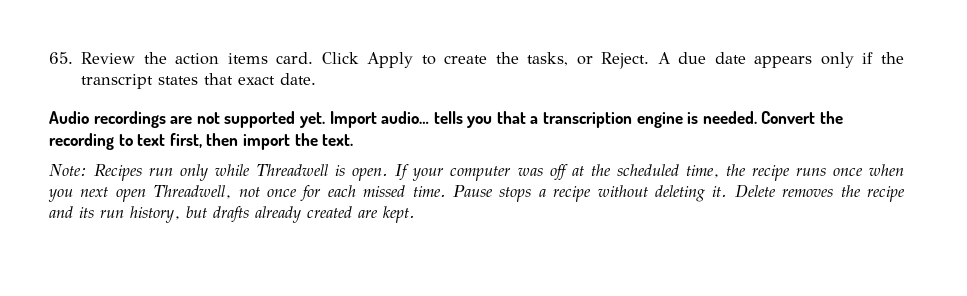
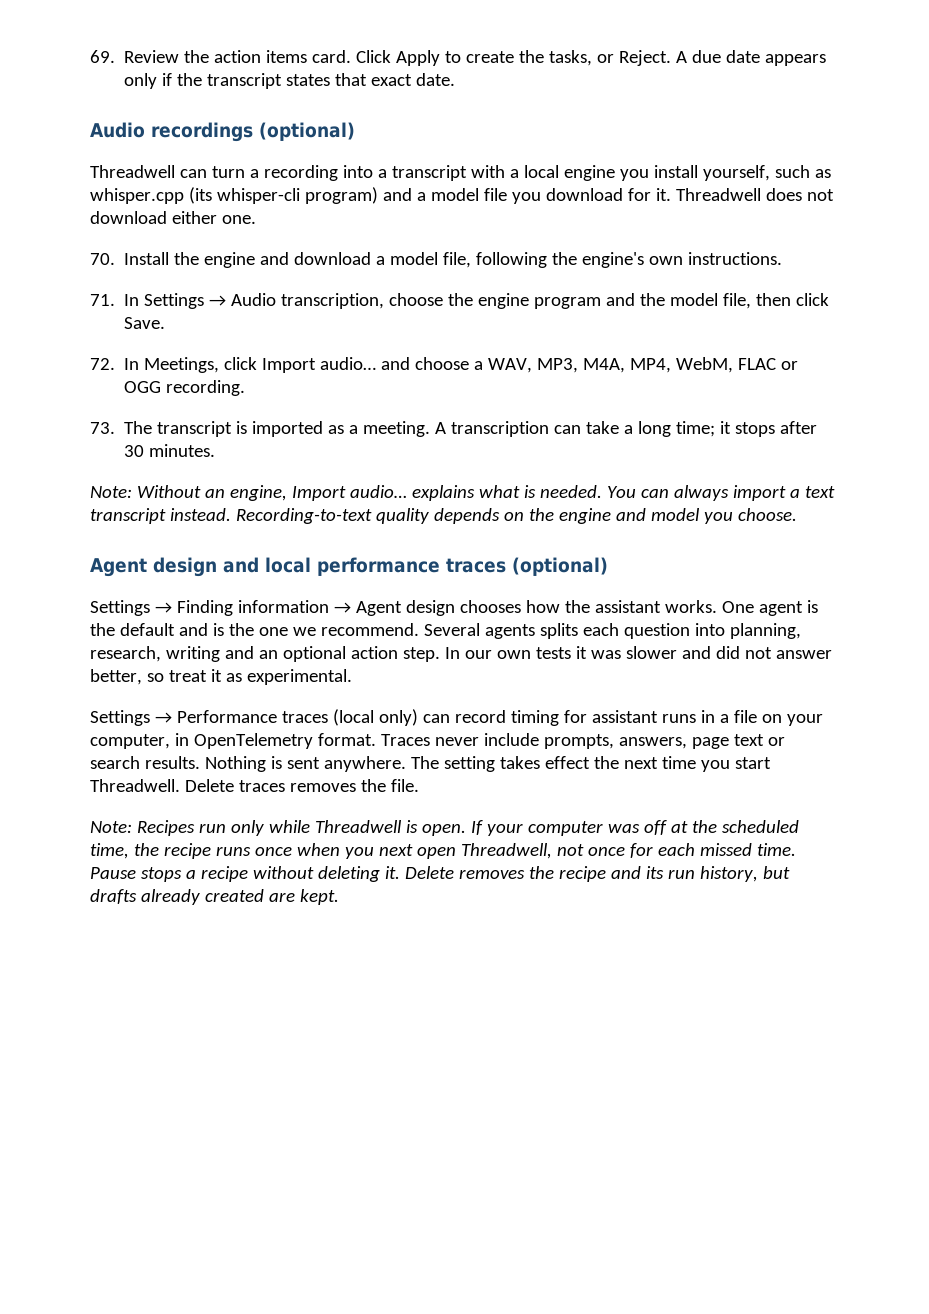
[49,52,73,64] 65. -> [90,50,115,63] 69.
[170,111,844,128] [49,133,354,150] are not supported yet. Import audio… tells you that a transcription engine is needed. Convert the recording to text first, then import the text. -> [259,122,355,141] [90,165,831,181] [90,187,834,204] [90,211,256,224] [90,252,783,268] [90,293,830,309] [124,317,166,329] [90,357,799,373] [124,380,246,396] [90,421,818,437] [124,444,216,457] [90,485,835,501] [90,508,797,524] [90,557,608,577] [90,600,818,616] [90,623,801,639] [90,646,832,662] [90,669,352,685] [90,709,823,726] [90,733,785,749] [90,756,771,772] [90,779,419,792] (optional) // Threadwell can turn a recording into a transcript with a local engine you install yourself, such as whisper.cpp (its whisper-cli program) and a model file you download for it. Threadwell does not download either one. // 70. Install the engine and download a model file, following the engine's own instructions. // 71. In Settings → Audio transcription, choose the engine program and the model file, then click Save. // 72. In Meetings, click Import audio… and choose a WAV, MP3, M4A, MP4, WebM, FLAC or OGG recording. // 73. The transcript is imported as a meeting. A transcription can take a long time; it stops after 30 minutes. // Note: Without an engine, Import audio… explains what is needed. You can always import a text transcript instead. Recording-to-text quality depends on the engine and model you choose. // Agent design and local performance traces (optional) // Settings → Finding information → Agent design chooses how the assistant works. One agent is the default and is the one we recommend. Several agents splits each question into planning, research, writing and an optional action step. In our own tests it was slower and did not answer better, so treat it as experimental. // Settings → Performance traces (local only) can record timing for assistant runs in a file on your computer, in OpenTelemetry format. Traces never include prompts, answers, page text or search results. Nothing is sent anywhere. The setting takes effect the next time you start Threadwell. Delete traces removes the file.

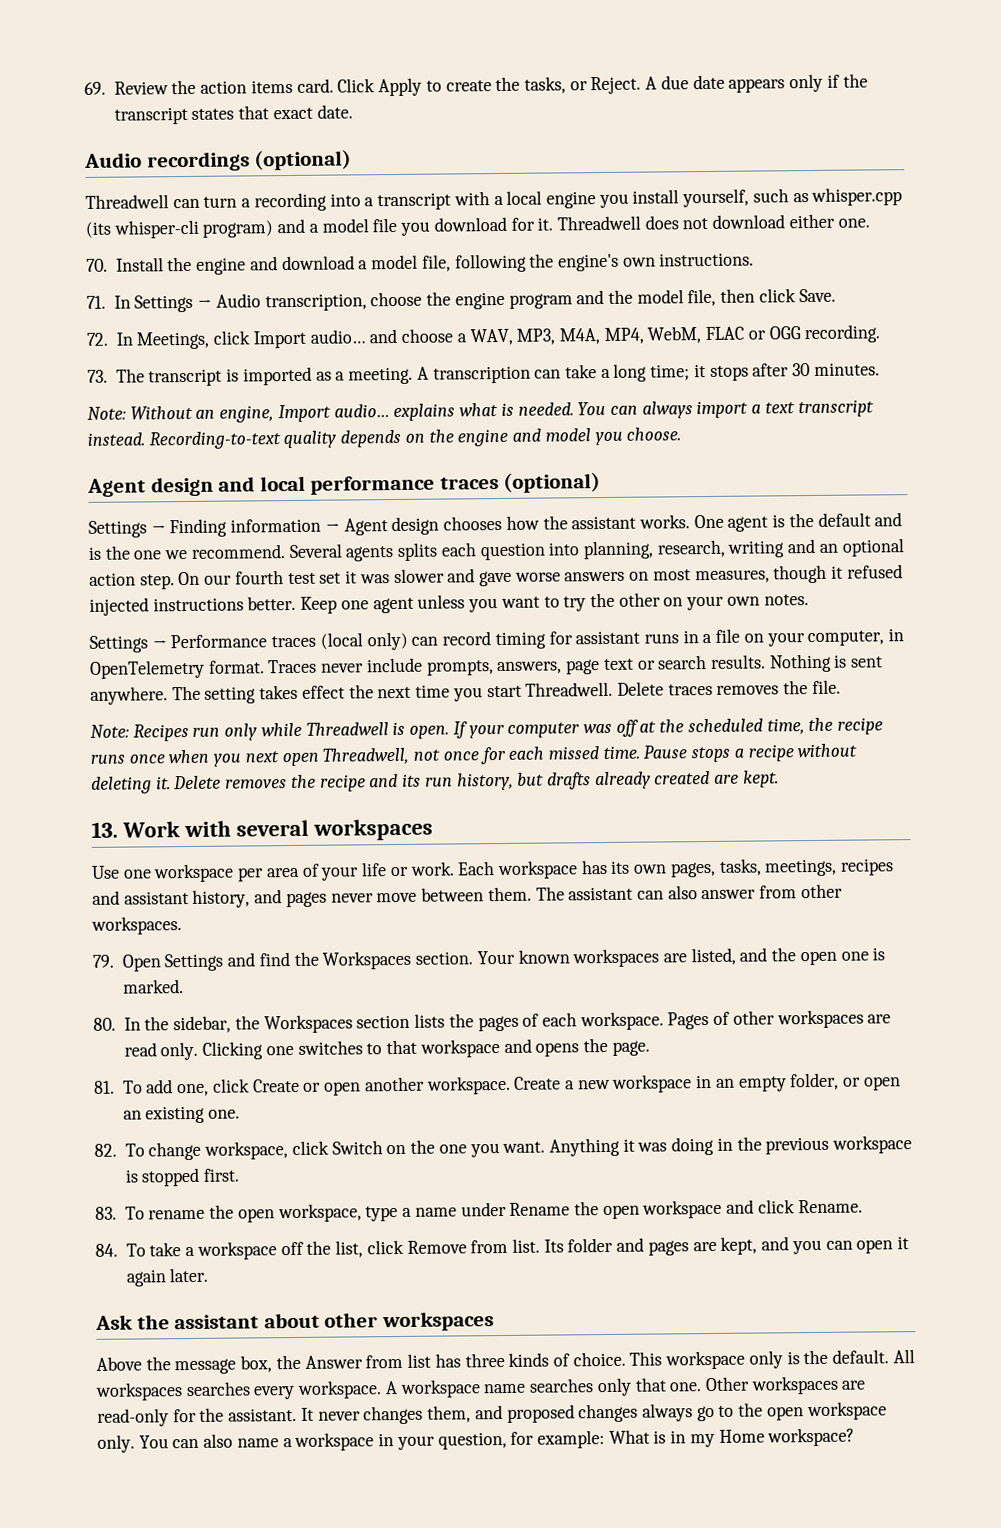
[444,646,832,659] [90,669,352,685] In our own tests it was slower and did not answer better, so treat it as experimental. -> [178,564,903,587] [89,592,809,616] On our fourth test set it was slower and gave worse answers on most measures, though it refused injected instructions better. Keep one agent unless you want to try the other on your own notes.
(339, 897) none -> [91,818,433,841] [91,858,895,883] [92,883,843,908] [91,916,182,935] [92,947,886,972] [122,979,184,994] [93,1009,892,1034] [123,1037,650,1061] [94,1072,901,1097] [122,1105,241,1124] [94,1135,913,1161] [124,1167,240,1187] [95,1199,863,1223] [95,1236,909,1260] [125,1267,209,1287] [95,1311,494,1332] [96,1349,915,1375] [95,1375,867,1401] [97,1401,887,1427] [97,1427,856,1453] // 13. Work with several workspaces // Use one workspace per area of your life or work. Each workspace has its own pages, tasks, meetings, recipes and assistant history, and pages never move between them. The assistant can also answer from other workspaces. // 79. Open Settings and find the Workspaces section. Your known workspaces are listed, and the open one is marked. // 80. In the sidebar, the Workspaces section lists the pages of each workspace. Pages of other workspaces are read only. Clicking one switches to that workspace and opens the page. // 81. To add one, click Create or open another workspace. Create a new workspace in an empty folder, or open an existing one. // 82. To change workspace, click Switch on the one you want. Anything it was doing in the previous workspace is stopped first. // 83. To rename the open workspace, type a name under Rename the open workspace and click Rename. // 84. To take a workspace off the list, click Remove from list. Its folder and pages are kept, and you can open it again later. // Ask the assistant about other workspaces // Above the message box, the Answer from list has three kinds of choice. This workspace only is the default. All workspaces searches every workspace. A workspace name searches only that one. Other workspaces are read-only for the assistant. It never changes them, and proposed changes always go to the open workspace only. You can also name a workspace in your question, for example: What is in my Home workspace?

